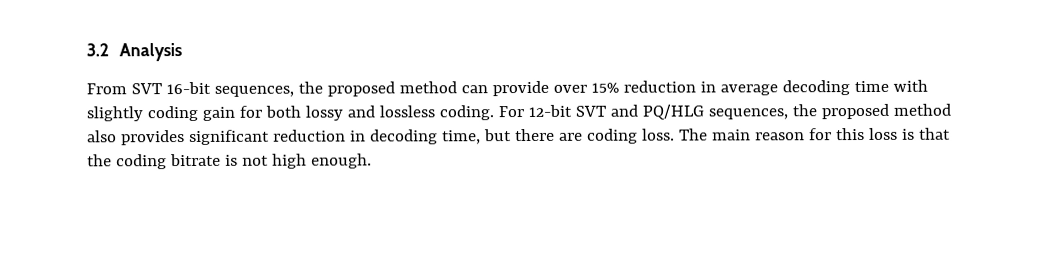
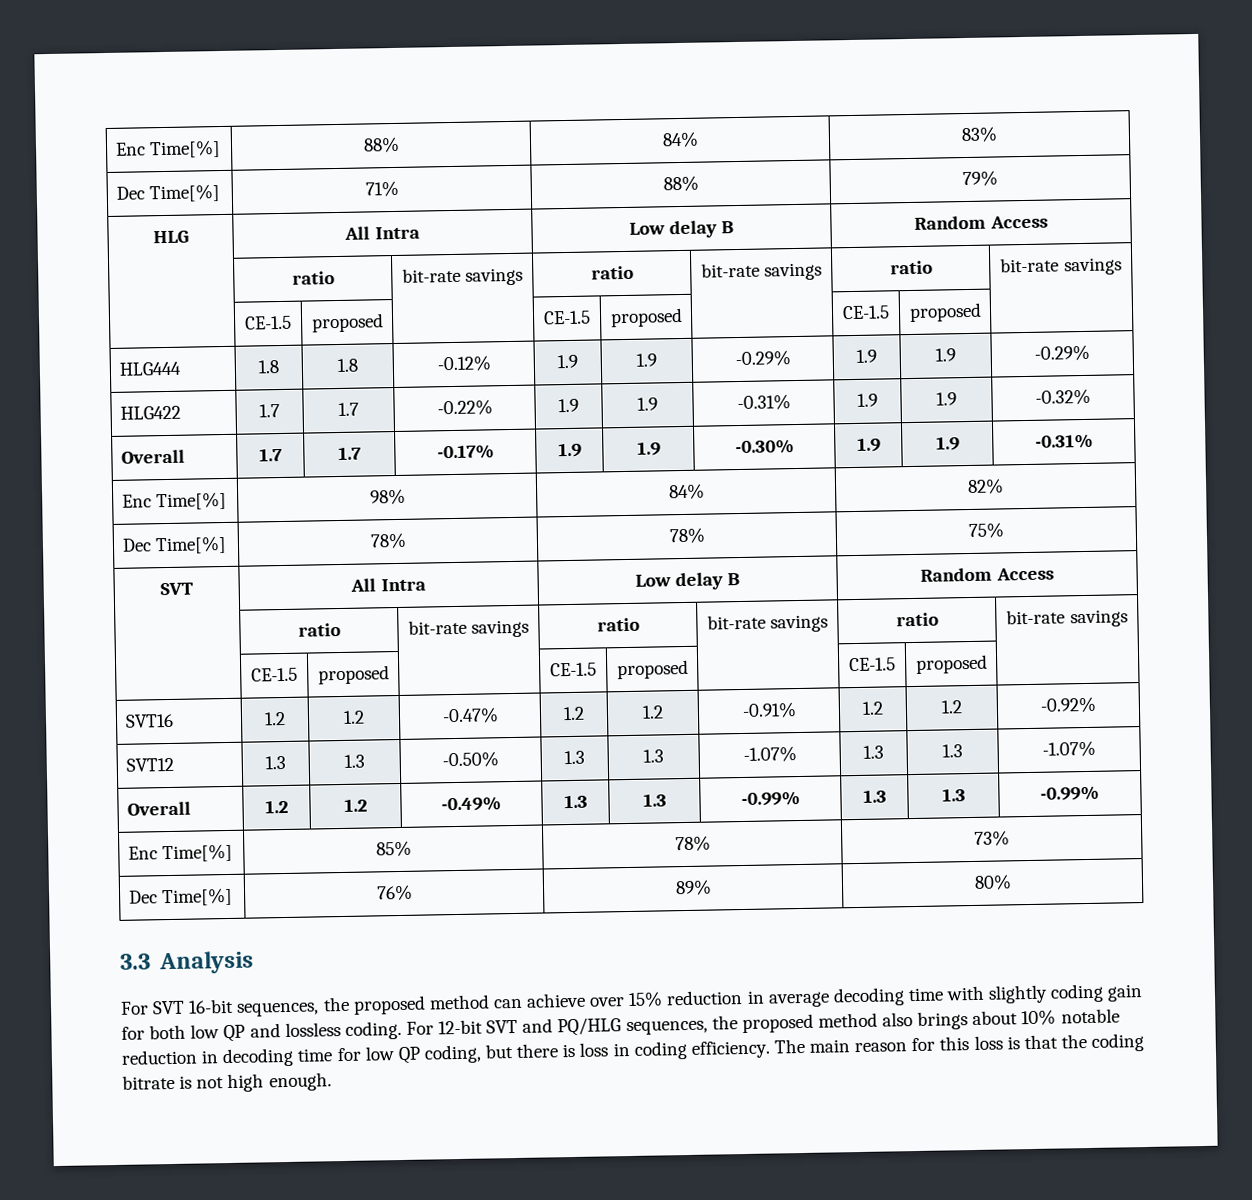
[86,43,109,57] 3.2 -> [114,140,221,159] [362,136,400,153] [661,131,699,148] [961,126,998,143] [115,184,220,203] [364,180,399,197] [662,175,699,192] [962,170,998,187] [152,230,189,244] [344,226,420,240] [628,220,735,239] [914,215,1048,230] [291,271,335,285] [401,267,524,286] [590,265,634,280] [700,262,823,281] [889,260,933,275] [1000,257,1122,276] [244,315,292,330] [310,313,384,333] [543,310,591,325] [609,307,683,328] [842,305,890,320] [908,302,982,323] [118,361,182,376] [258,360,279,374] [337,358,358,372] [436,355,491,372] [557,354,578,369] [636,353,657,367] [734,350,791,367] [856,349,877,363] [935,348,956,362] [1034,344,1090,361] [119,405,181,420] [259,404,280,418] [338,402,359,416] [436,399,493,416] [558,398,579,413] [637,397,658,411] [736,394,791,411] [857,393,878,407] [936,392,957,406] [1035,388,1091,405] [120,449,185,464] [259,447,283,462] [338,446,362,460] [436,444,495,460] [557,442,582,458] [636,441,661,456] [734,439,795,455] [856,437,881,452] [935,436,960,451] [1034,433,1094,449] [121,491,227,511] [369,488,406,505] [667,483,705,500] [967,478,1004,495] [121,535,227,555] [369,532,407,549] [668,527,706,544] [968,522,1004,539] [160,582,193,596] [350,578,426,592] [634,572,741,591] [920,567,1054,582] [297,622,341,637] [407,619,530,638] [596,617,640,632] [706,614,829,633] [895,612,939,627] [1006,609,1128,628] [251,667,298,682] [317,665,390,685] [550,662,597,677] [616,659,689,680] [849,657,896,672] [915,654,988,674] [124,713,174,728] [264,711,286,726] [343,710,365,724] [441,707,499,724] [563,706,585,721] [642,705,664,719] [741,702,797,718] [862,701,884,715] [941,700,963,714] [1040,696,1097,713] [125,757,174,772] [265,755,286,770] [344,754,365,768] [442,751,499,768] [564,750,585,765] [643,749,664,763] [742,746,797,762] [863,745,884,759] [942,744,963,758] [1042,740,1096,757] [126,801,191,816] [264,799,289,814] [343,798,368,812] [441,796,502,812] [563,794,588,809] [642,793,667,807] [740,790,801,807] [862,789,887,803] [941,788,966,802] [1040,785,1100,801] [127,843,233,863] [375,840,412,857] [674,835,711,852] [974,830,1010,846] [127,887,233,907] [375,884,413,901] [674,879,712,896] [973,874,1012,890] [120,953,151,970] Enc Time[%] | 88% | 84% | 83% // Dec Time[%] | 71% | 88% | 79% // HLG | All Intra | Low delay B | Random Access // | ratio | bit-rate savings | ratio | bit-rate savings | ratio | bit-rate savings // | CE-1.5 | proposed | | CE-1.5 | proposed | | CE-1.5 | proposed | // HLG444 | 1.8 | 1.8 | -0.12% | 1.9 | 1.9 | -0.29% | 1.9 | 1.9 | -0.29% // HLG422 | 1.7 | 1.7 | -0.22% | 1.9 | 1.9 | -0.31% | 1.9 | 1.9 | -0.32% // Overall | 1.7 | 1.7 | -0.17% | 1.9 | 1.9 | -0.30% | 1.9 | 1.9 | -0.31% // Enc Time[%] | 98% | 84% | 82% // Dec Time[%] | 78% | 78% | 75% // SVT | All Intra | Low delay B | Random Access // | ratio | bit-rate savings | ratio | bit-rate savings | ratio | bit-rate savings // | CE-1.5 | proposed | | CE-1.5 | proposed | | CE-1.5 | proposed | // SVT16 | 1.2 | 1.2 | -0.47% | 1.2 | 1.2 | -0.91% | 1.2 | 1.2 | -0.92% // SVT12 | 1.3 | 1.3 | -0.50% | 1.3 | 1.3 | -1.07% | 1.3 | 1.3 | -1.07% // Overall | 1.2 | 1.2 | -0.49% | 1.3 | 1.3 | -0.99% | 1.3 | 1.3 | -0.99% // Enc Time[%] | 85% | 78% | 73% // Dec Time[%] | 76% | 89% | 80% // 3.3
[86,83,127,95] From -> [120,1001,149,1015] For
[491,80,549,97] provide -> [526,992,587,1008] achieve
[304,105,343,121] lossy -> [190,1024,246,1043] low QP
[120,128,675,146] provides significant reduction in decoding time, but there are coding loss. -> [917,1008,1120,1030] [121,1040,771,1068] brings about 10% notable reduction in decoding time for low QP coding, but there is loss in coding efficiency.

